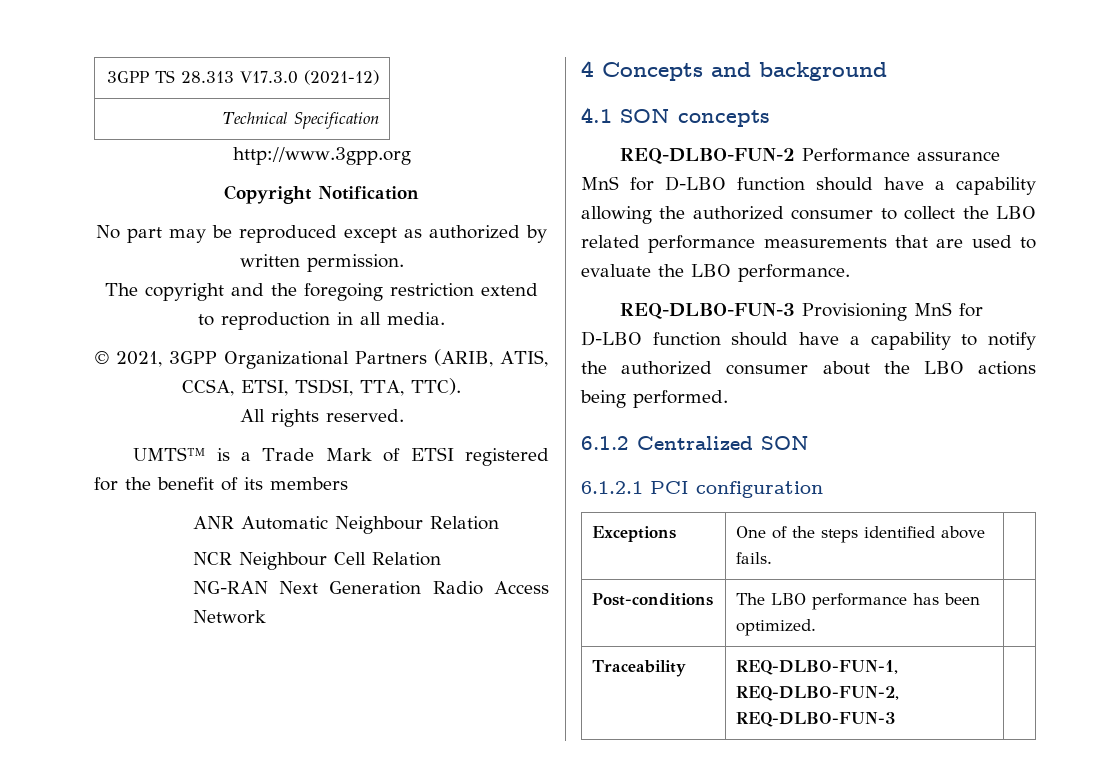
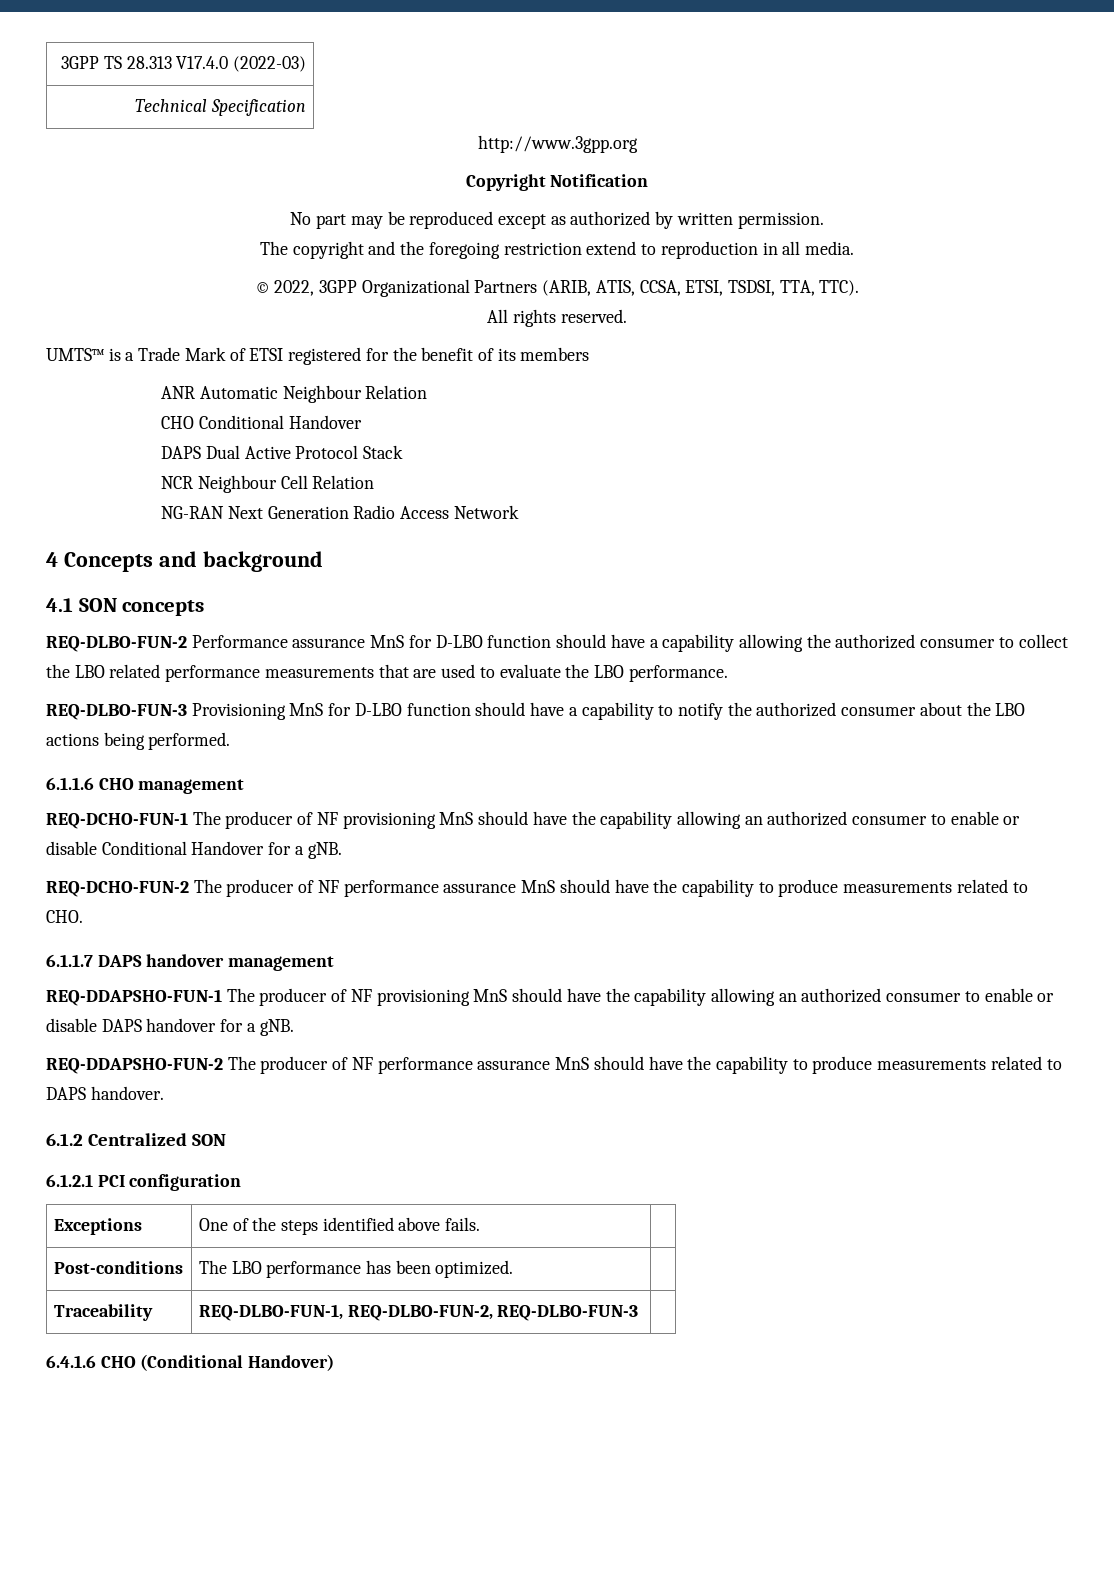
[239,70,379,85] V17.3.0 (2021-12) -> [176,56,307,72] V17.4.0 (2022-03)
[116,351,163,367] 2021, -> [274,280,315,296] 2022,
(499, 523) none -> [161,415,362,429] [161,445,403,459] // CHO Conditional Handover // DAPS Dual Active Protocol Stack
(728, 399) none -> [46,777,245,794] [46,811,1021,829] [46,841,342,859] [46,879,1028,897] [46,910,83,923] [46,954,335,971] [46,988,1055,1006] [46,1018,294,1036] [46,1056,1062,1074] [46,1086,164,1100] // 6.1.1.6 CHO management // REQ-DCHO-FUN-1 The producer of NF provisioning MnS should have the capability allowing an authorized consumer to enable or disable Conditional Handover for a gNB. // REQ-DCHO-FUN-2 The producer of NF performance assurance MnS should have the capability to produce measurements related to CHO. // 6.1.1.7 DAPS handover management // REQ-DDAPSHO-FUN-1 The producer of NF provisioning MnS should have the capability allowing an authorized consumer to enable or disable DAPS handover for a gNB. // REQ-DDAPSHO-FUN-2 The producer of NF performance assurance MnS should have the capability to produce measurements related to DAPS handover.
(896, 719) none -> [46,1354,335,1371] // 6.4.1.6 CHO (Conditional Handover)

